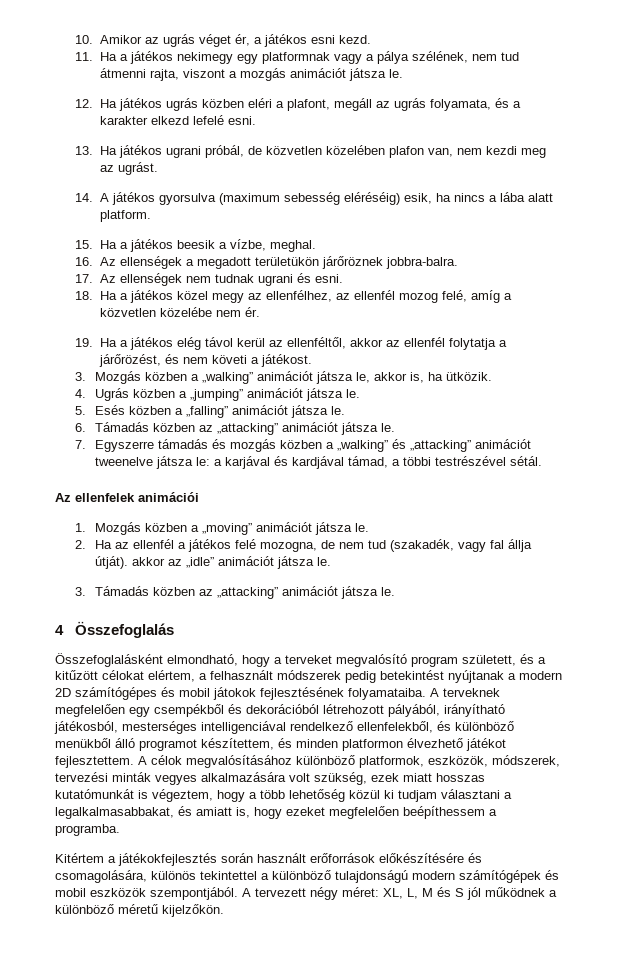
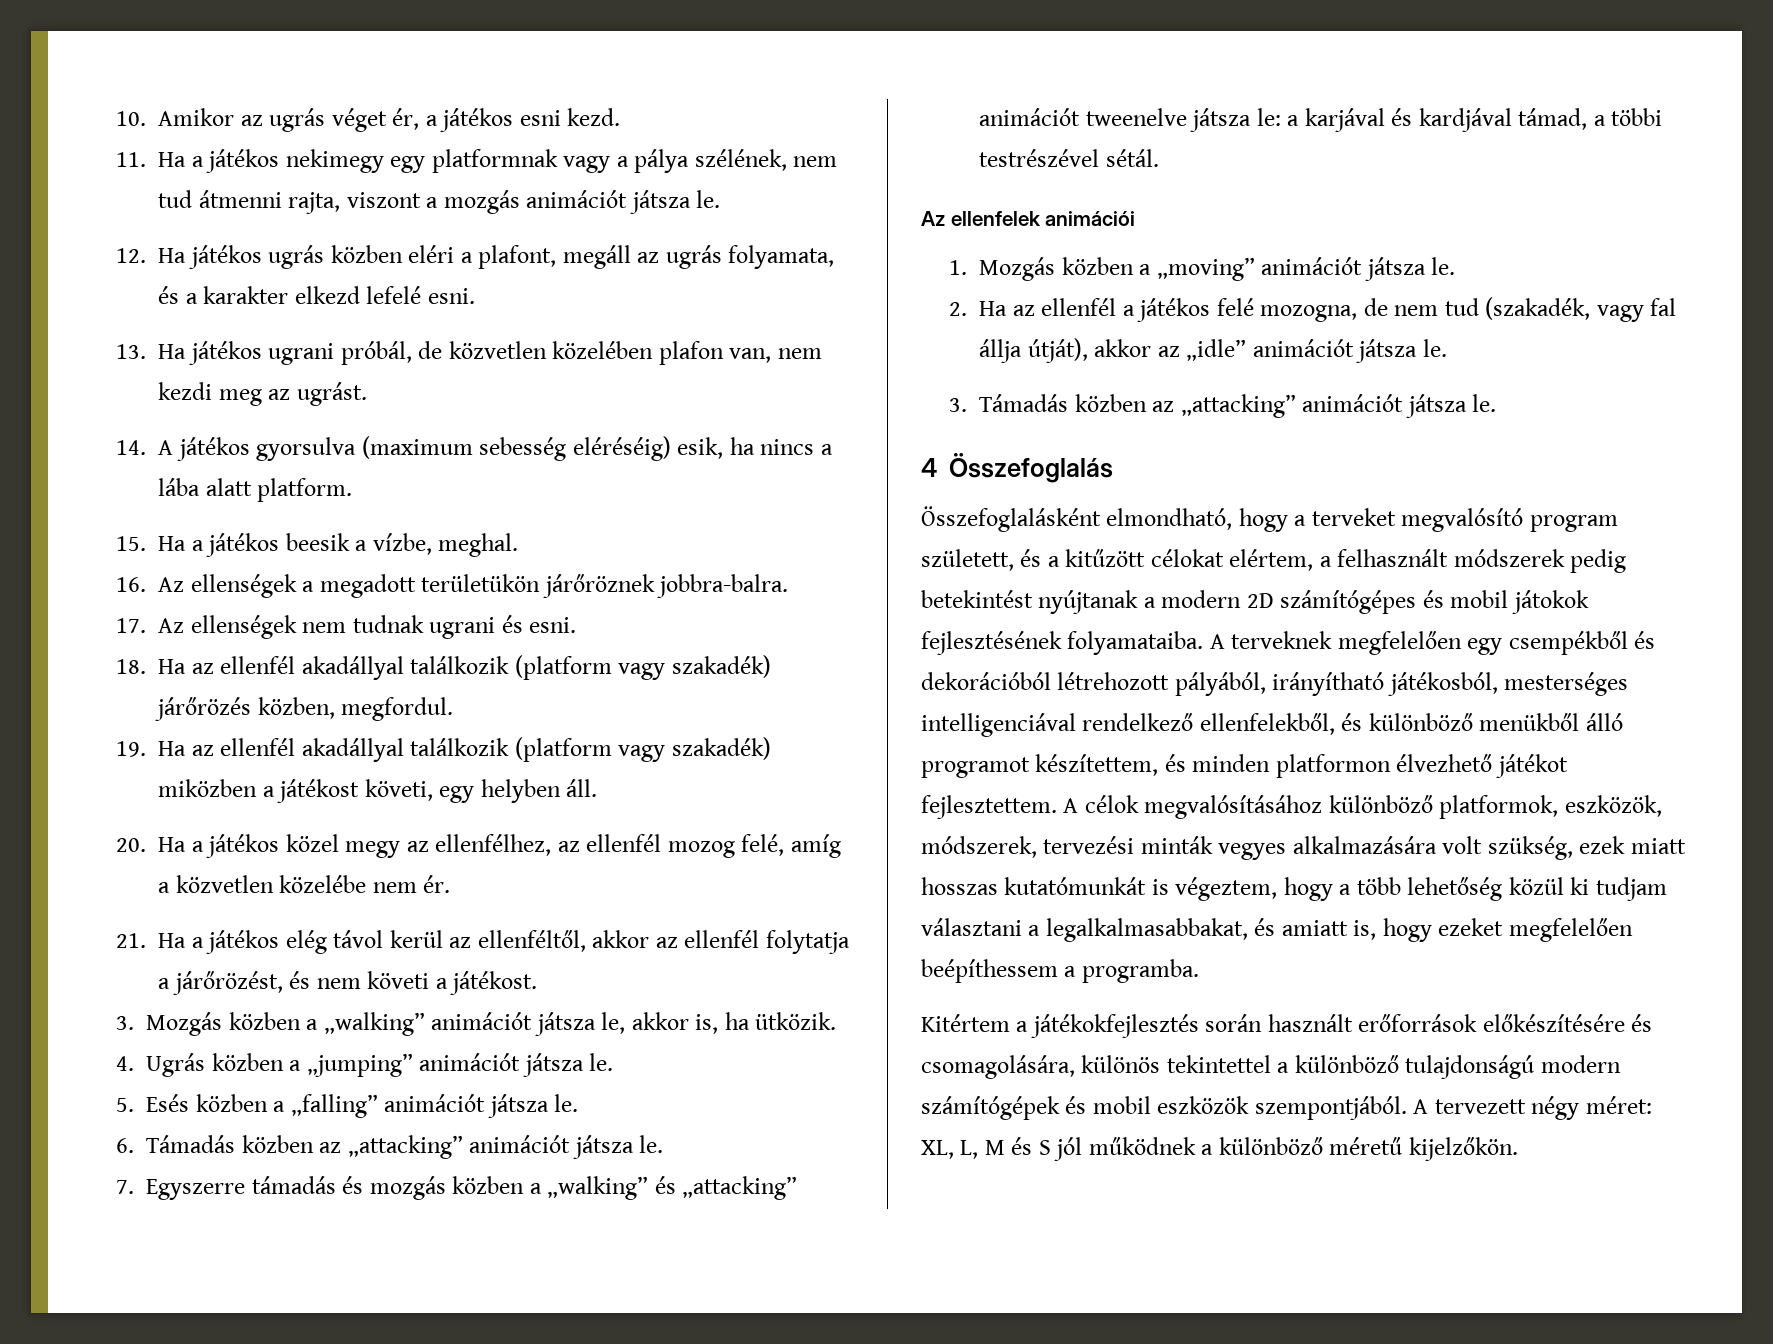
(117, 295) none -> [191,655,771,680] [155,697,454,721] [116,737,771,762] [158,779,598,803] [116,837,187,852] az ellenfél akadállyal találkozik (platform vagy szakadék) járőrözés közben, megfordul. // 19. Ha az ellenfél akadállyal találkozik (platform vagy szakadék) miközben a játékost követi, egy helyben áll. // 20. Ha
[75,338,94,347] 19. -> [116,933,147,948] 21.
[95,556,129,569] útját). -> [1027,338,1088,363] útját),

